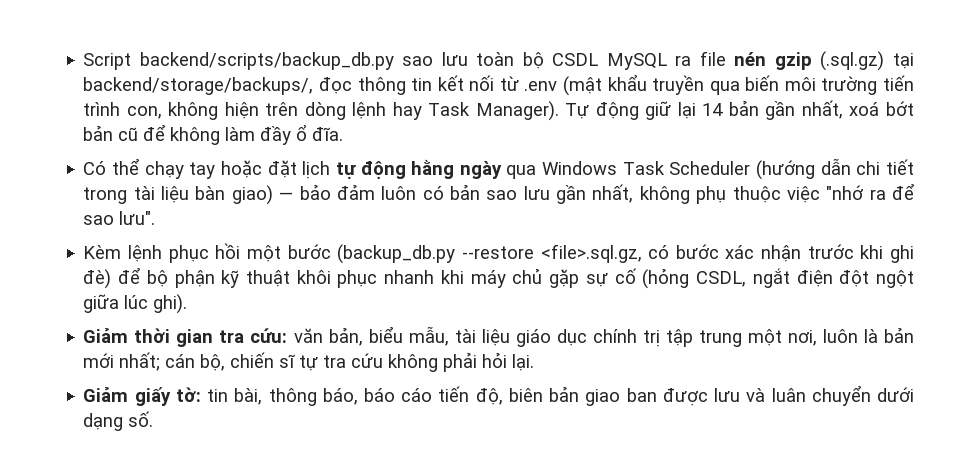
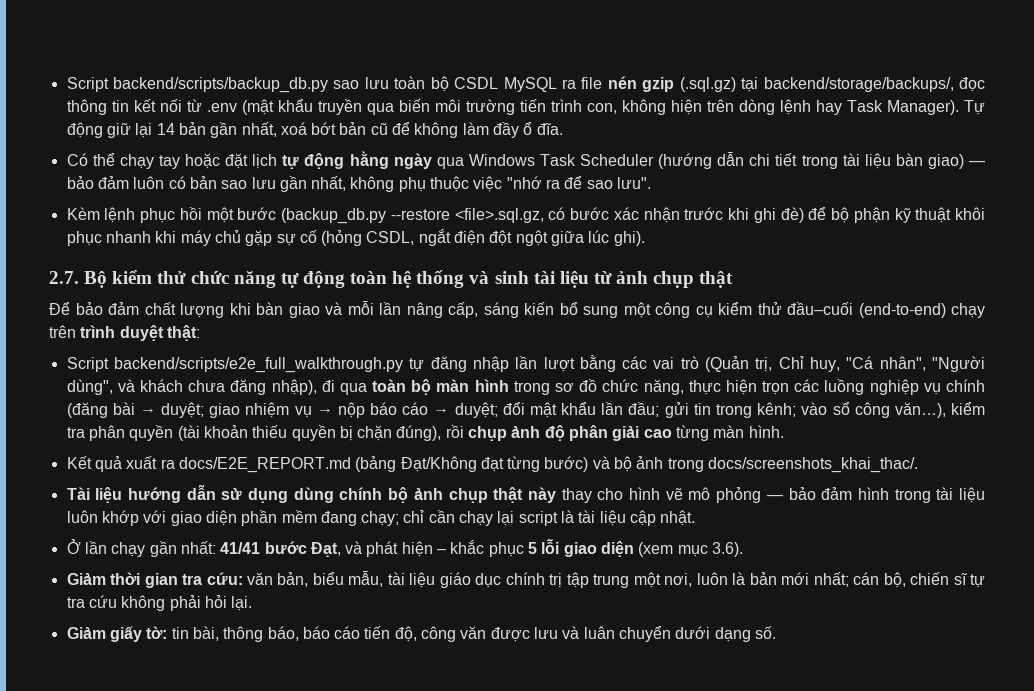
(188, 304) none -> [49,270,734,288] [49,301,985,318] [49,325,200,341] [66,355,985,373] [66,379,985,395] [66,402,986,418] [66,425,784,441] [66,456,919,473] [66,485,986,503] [66,510,696,526] [66,539,744,557] // 2.7. Bộ kiểm thử chức năng tự động toàn hệ thống và sinh tài liệu từ ảnh chụp thật // Để bảo đảm chất lượng khi bàn giao và mỗi lần nâng cấp, sáng kiến bổ sung một công cụ kiểm thử đầu–cuối (end-to-end) chạy trên trình duyệt thật: // Script backend/scripts/e2e_full_walkthrough.py tự đăng nhập lần lượt bằng các vai trò (Quản trị, Chỉ huy, "Cá nhân", "Người dùng", và khách chưa đăng nhập), đi qua toàn bộ màn hình trong sơ đồ chức năng, thực hiện trọn các luồng nghiệp vụ chính (đăng bài → duyệt; giao nhiệm vụ → nộp báo cáo → duyệt; đổi mật khẩu lần đầu; gửi tin trong kênh; vào sổ công văn…), kiểm tra phân quyền (tài khoản thiếu quyền bị chặn đúng), rồi chụp ảnh độ phân giải cao từng màn hình. // Kết quả xuất ra docs/E2E_REPORT.md (bảng Đạt/Không đạt từng bước) và bộ ảnh trong docs/screenshots_khai_thac/. // Tài liệu hướng dẫn sử dụng dùng chính bộ ảnh chụp thật này thay cho hình vẽ mô phỏng — bảo đảm hình trong tài liệu luôn khớp với giao diện phần mềm đang chạy; chỉ cần chạy lại script là tài liệu cập nhật. // Ở lần chạy gần nhất: 41/41 bước Đạt, và phát hiện – khắc phục 5 lỗi giao diện (xem mục 3.6).
[508,386,657,406] biên bản giao ban -> [421,626,487,642] công văn

